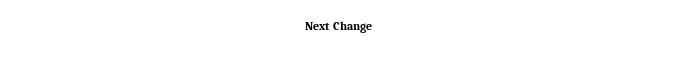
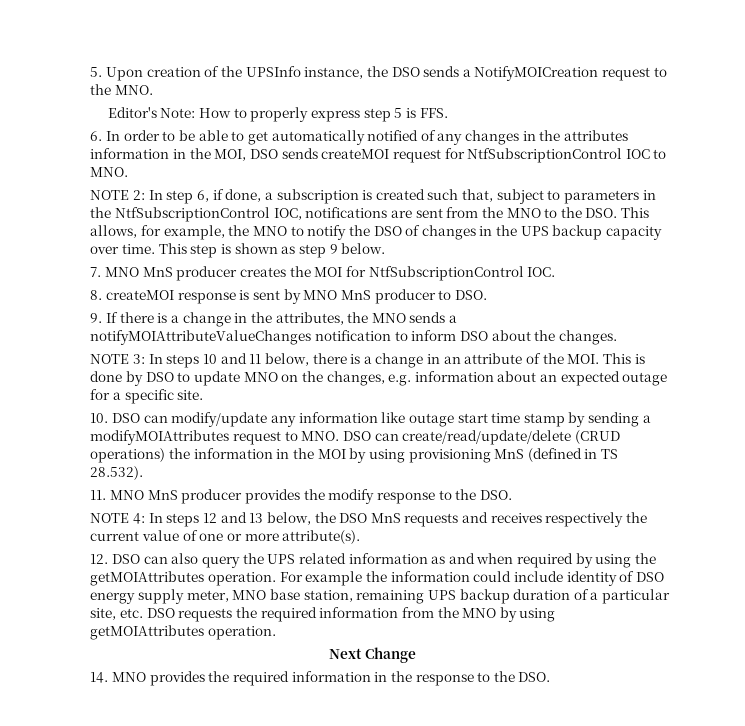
[305,21,372,33] Next Change -> [90,66,667,81] [90,84,154,95] [107,107,448,122] [90,130,629,145] [90,148,667,163] [90,167,129,177] [90,189,656,204] [90,207,650,222] [90,225,663,240] [90,243,386,258] [90,266,556,281] [90,289,487,304] [90,312,458,327] [90,330,617,345] [90,353,645,368] [90,371,668,386] [90,389,204,404] [90,412,651,427] [90,430,620,445] [90,448,619,463] [90,466,144,480] [90,489,512,504] [90,512,648,527] [90,530,361,544] [90,553,657,568] [90,571,664,586] [90,589,671,604] [90,607,556,622] [90,625,277,640] [329,647,416,663] [90,671,551,686] 5. Upon creation of the UPSInfo instance, the DSO sends a NotifyMOICreation request to the MNO. // Editor's Note: How to properly express step 5 is FFS. // 6. In order to be able to get automatically notified of any changes in the attributes information in the MOI, DSO sends createMOI request for NtfSubscriptionControl IOC to MNO. // NOTE 2: In step 6, if done, a subscription is created such that, subject to parameters in the NtfSubscriptionControl IOC, notifications are sent from the MNO to the DSO. This allows, for example, the MNO to notify the DSO of changes in the UPS backup capacity over time. This step is shown as step 9 below. // 7. MNO MnS producer creates the MOI for NtfSubscriptionControl IOC. // 8. createMOI response is sent by MNO MnS producer to DSO. // 9. If there is a change in the attributes, the MNO sends a notifyMOIAttributeValueChanges notification to inform DSO about the changes. // NOTE 3: In steps 10 and 11 below, there is a change in an attribute of the MOI. This is done by DSO to update MNO on the changes, e.g. information about an expected outage for a specific site. // 10. DSO can modify/update any information like outage start time stamp by sending a modifyMOIAttributes request to MNO. DSO can create/read/update/delete (CRUD operations) the information in the MOI by using provisioning MnS (defined in TS 28.532). // 11. MNO MnS producer provides the modify response to the DSO. // NOTE 4: In steps 12 and 13 below, the DSO MnS requests and receives respectively the current value of one or more attribute(s). // 12. DSO can also query the UPS related information as and when required by using the getMOIAttributes operation. For example the information could include identity of DSO energy supply meter, MNO base station, remaining UPS backup duration of a particular site, etc. DSO requests the required information from the MNO by using getMOIAttributes operation. // Next Change // 14. MNO provides the required information in the response to the DSO.

